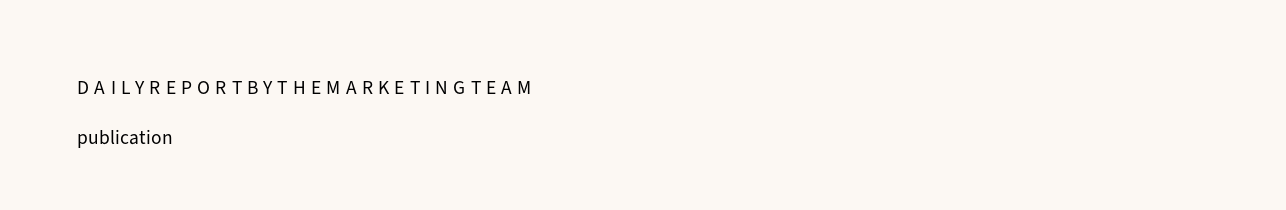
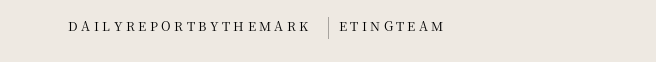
[77,129,173,148] // publication -> (443, 26) none

